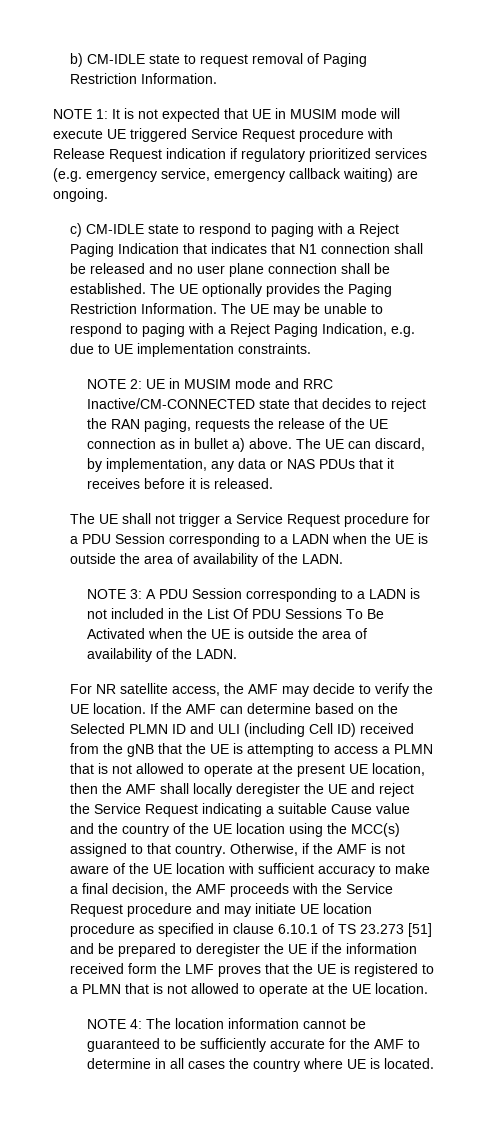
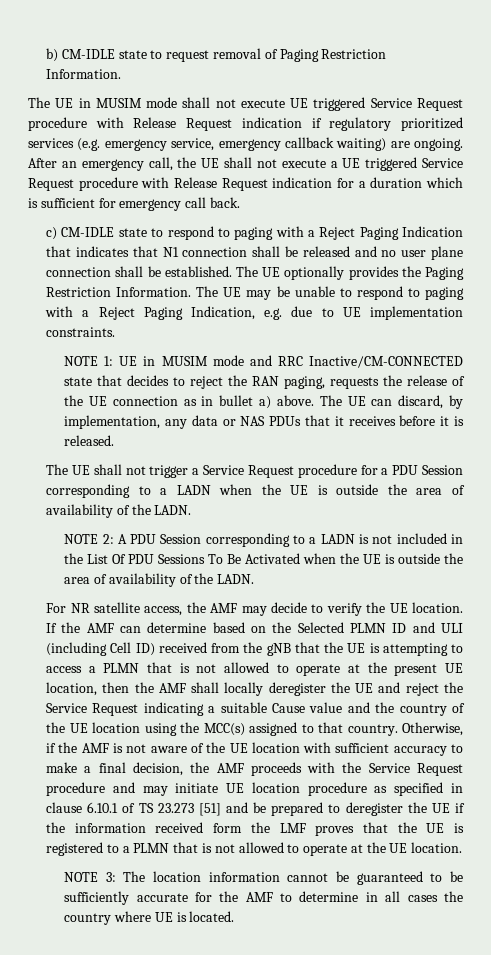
[53,108,400,122] NOTE 1: It is not expected that UE in MUSIM mode will -> [28,97,236,108] The UE in MUSIM mode shall not
(108, 195) none -> [28,157,463,171] [28,177,464,191] [28,197,240,211] After an emergency call, the UE shall not execute a UE triggered Service Request procedure with Release Request indication for a duration which is sufficient for emergency call back.
[130,379,143,389] 2: -> [104,356,114,366] 1:
[130,589,143,599] 3: -> [102,534,114,544] 2:
[130,1019,143,1029] 4: -> [105,872,116,882] 3:

